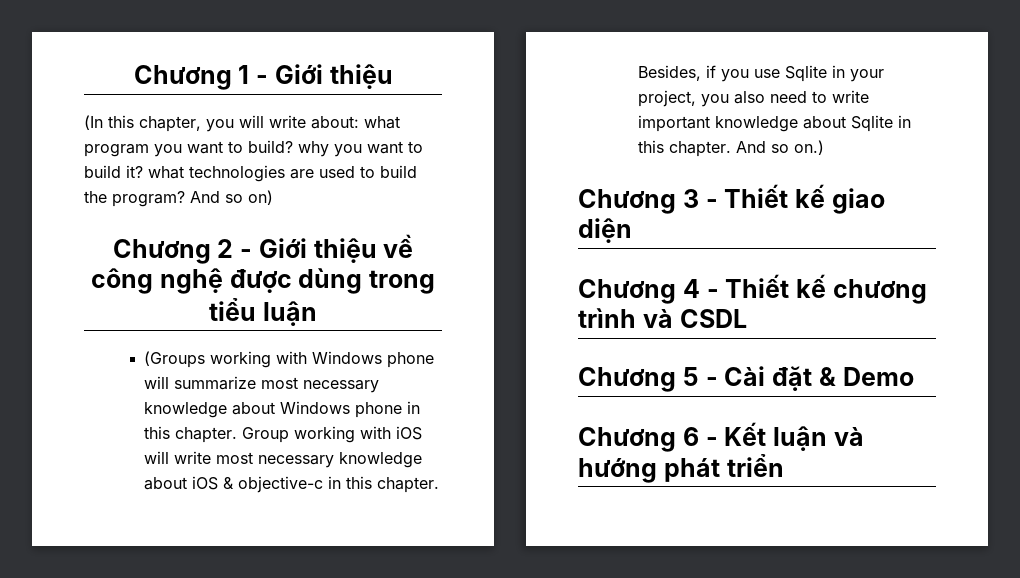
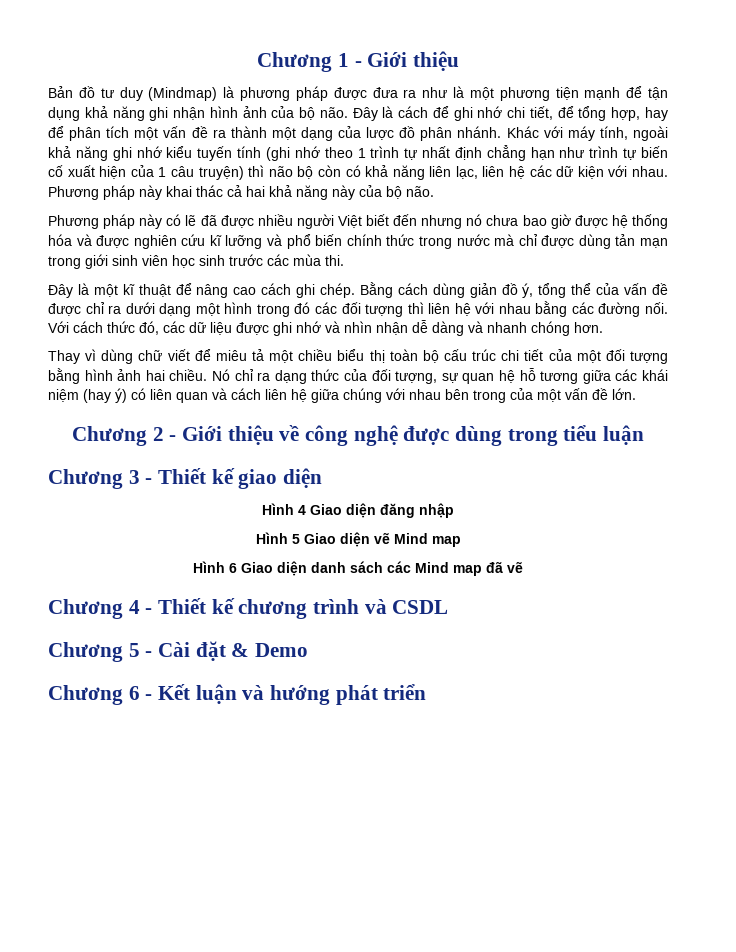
[84,115,400,132] [84,140,423,157] [84,165,417,182] [84,190,273,207] (In this chapter, you will write about: what program you want to build? why you want to build it? what technologies are used to build the program? And so on) -> [48,86,668,101] [48,106,669,121] [48,126,668,141] [48,145,669,161] [48,165,668,180] [48,185,434,200] [48,214,668,229] [48,234,668,249] [48,254,344,269] [48,282,669,298] [48,301,668,317] [48,320,603,336] [48,349,668,364] [48,368,669,384] [48,388,636,403] Bản đồ tư duy (Mindmap) là phương pháp được đưa ra như là một phương tiện mạnh để tận dụng khả năng ghi nhận hình ảnh của bộ não. Đây là cách để ghi nhớ chi tiết, để tổng hợp, hay để phân tích một vấn đề ra thành một dạng của lược đồ phân nhánh. Khác với máy tính, ngoài khả năng ghi nhớ kiểu tuyến tính (ghi nhớ theo 1 trình tự nhất định chẳng hạn như trình tự biến cố xuất hiện của 1 câu truyện) thì não bộ còn có khả năng liên lạc, liên hệ các dữ kiện với nhau. Phương pháp này khai thác cả hai khả năng này của bộ não. // Phương pháp này có lẽ đã được nhiều người Việt biết đến nhưng nó chưa bao giờ được hệ thống hóa và được nghiên cứu kĩ lưỡng và phổ biến chính thức trong nước mà chỉ được dùng tản mạn trong giới sinh viên học sinh trước các mùa thi. // Đây là một kĩ thuật để nâng cao cách ghi chép. Bằng cách dùng giản đồ ý, tổng thể của vấn đề được chỉ ra dưới dạng một hình trong đó các đối tượng thì liên hệ với nhau bằng các đường nối. Với cách thức đó, các dữ liệu được ghi nhớ và nhìn nhận dễ dàng và nhanh chóng hơn. // Thay vì dùng chữ viết để miêu tả một chiều biểu thị toàn bộ cấu trúc chi tiết của một đối tượng bằng hình ảnh hai chiều. Nó chỉ ra dạng thức của đối tượng, sự quan hệ hỗ tương giữa các khái niệm (hay ý) có liên quan và cách liên hệ giữa chúng với nhau bên trong của một vấn đề lớn.
[144,351,435,368] [144,376,380,393] [144,401,421,418] [144,426,423,443] [144,451,423,468] [144,476,440,493] [638,65,885,82] [638,90,870,107] [638,115,912,132] [638,140,825,157] // (Groups working with Windows phone will summarize most necessary knowledge about Windows phone in this chapter. Group working with iOS will write most necessary knowledge about iOS & objective-c in this chapter. Besides, if you use Sqlite in your project, you also need to write important knowledge about Sqlite in this chapter. And so on.) -> (645, 435) none
(632, 230) none -> [262,503,454,518] [255,532,461,547] [193,561,523,576] // Hình 4 Giao diện đăng nhập // Hình 5 Giao diện vẽ Mind map // Hình 6 Giao diện danh sách các Mind map đã vẽ

